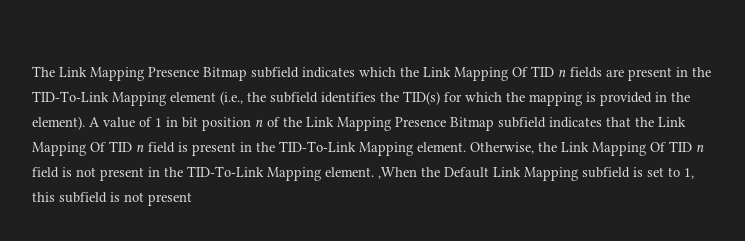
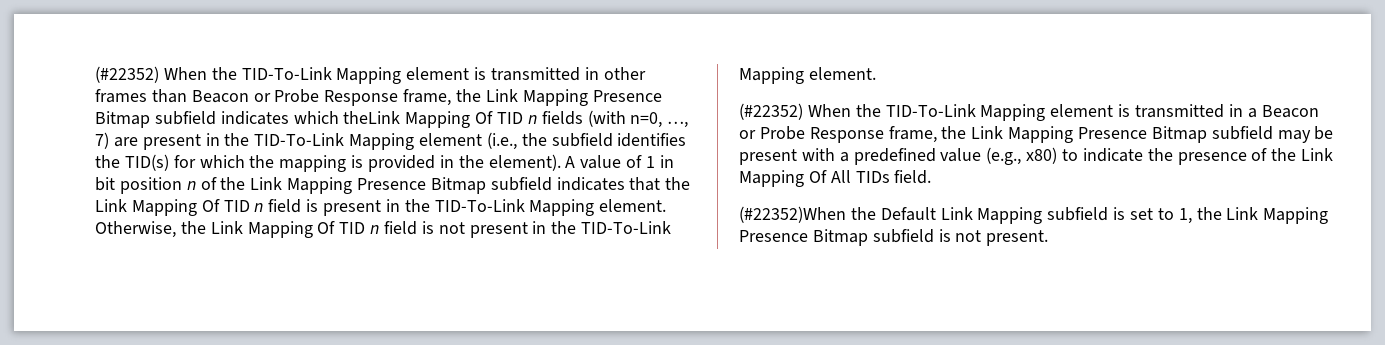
[32,66,55,77] The -> [95,66,646,84] [95,89,482,106] (#22352) When the TID-To-Link Mapping element is transmitted in other frames than Beacon or Probe Response frame, the
[400,67,451,77] the Link -> [343,111,401,124] theLink
(602, 72) none -> [587,110,689,128] [95,132,109,149] (with n=0, …, 7)
[378,167,417,179] ,When -> [739,103,1319,121] [739,126,1334,143] [739,147,1334,165] [739,170,932,187] [739,206,846,223] // (#22352) When the TID-To-Link Mapping element is transmitted in a Beacon or Probe Response frame, the Link Mapping Presence Bitmap subfield may be present with a predefined value (e.g., x80) to indicate the presence of the Link Mapping Of All TIDs field. // (#22352)When
[32,192,55,202] this -> [1196,207,1329,224] [739,229,868,246] the Link Mapping Presence Bitmap
[148,192,192,206] present -> [986,230,1049,246] present.

